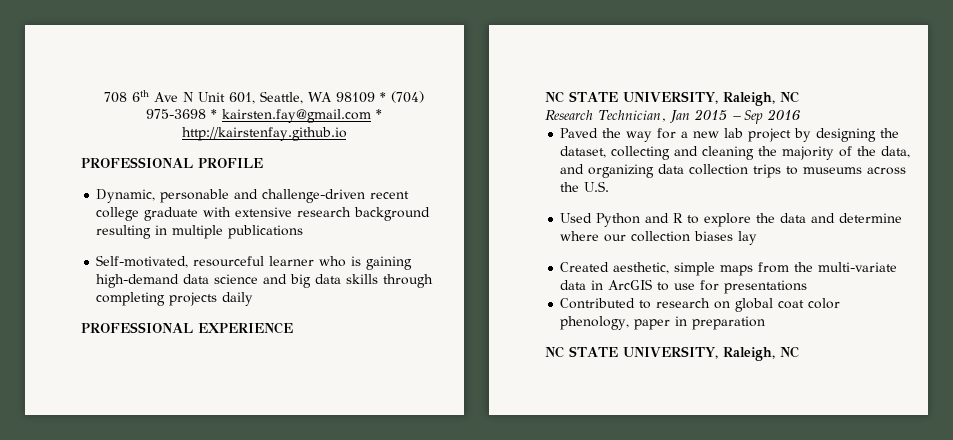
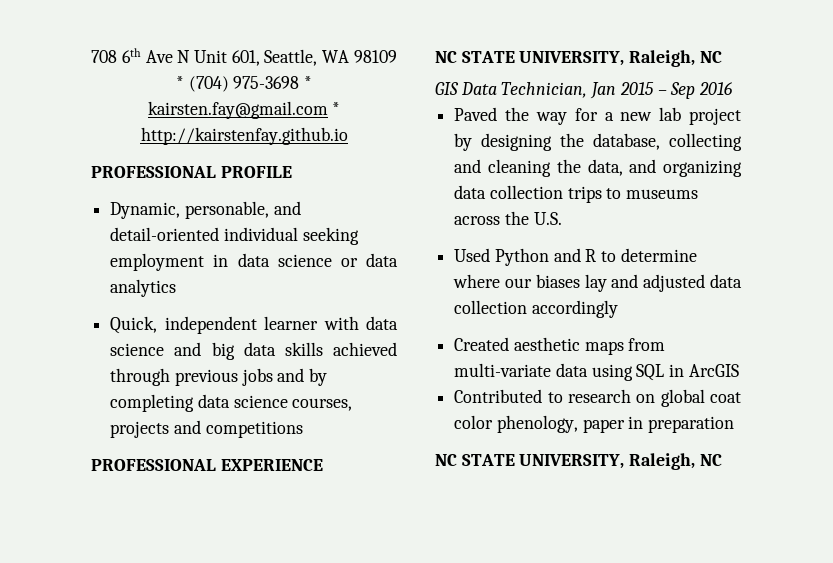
[160,189,410,203] [96,207,431,221] [96,225,304,239] [96,255,413,270] [96,274,180,288] personable and challenge-driven recent college graduate with extensive research background resulting in multiple publications // Self-motivated, resourceful learner who is gaining high-demand -> [184,201,301,219] [110,227,359,245] [110,253,398,271] [110,279,177,297] [110,316,359,334] personable, and detail-oriented individual seeking employment in data science or data analytics // Quick, independent learner with
[383,274,434,288] [96,292,254,306] through completing projects daily -> [333,342,397,356] [110,368,328,386] [110,394,353,412] [110,420,303,438] achieved through previous jobs and by completing data science courses, projects and competitions
[545,110,593,121] Research -> [435,82,497,95] GIS Data
[560,146,607,158] dataset, -> [593,133,661,150] database,
[782,146,877,160] majority of the -> (581, 166) none
[704,213,836,227] explore the data and -> (617, 256) none
[631,231,691,242] collection -> (533, 283) none
(758, 238) none -> [611,274,742,292] [454,300,618,318] and adjusted data collection accordingly
[613,262,716,276] aesthetic, simple -> [513,337,580,351] aesthetic
[794,262,814,272] the -> (666, 344) none
(587, 285) none -> [591,364,665,381] using SQL
[657,280,808,294] to use for presentations -> (739, 370) none

